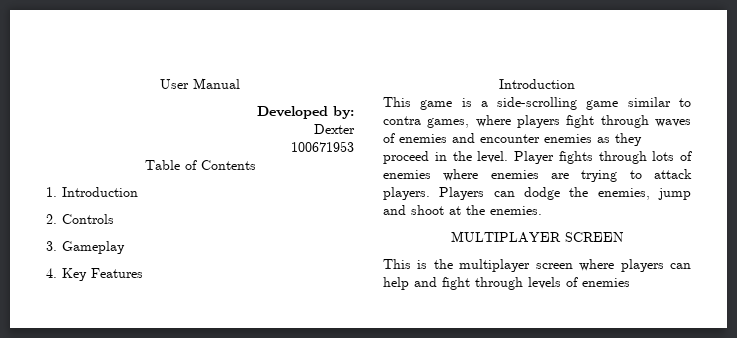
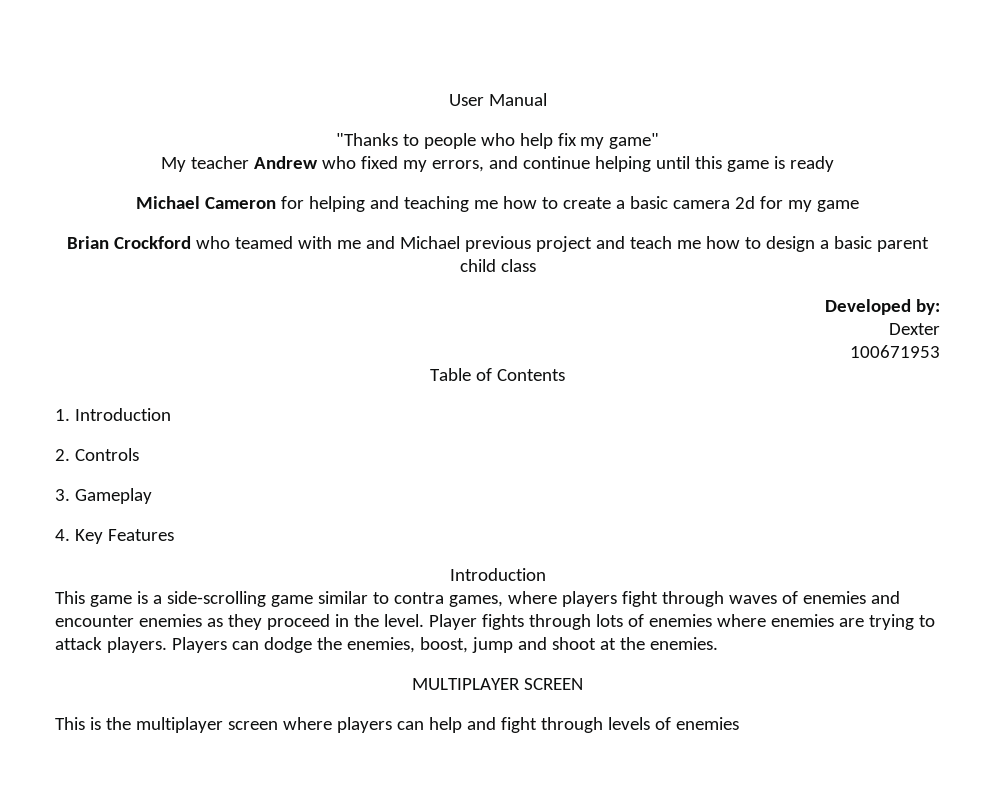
(240, 83) none -> [335,133,660,149] [161,156,834,172] [136,196,859,212] [67,236,929,252] [459,259,536,272] // "Thanks to people who help fix my game" // My teacher Andrew who fixed my errors, and continue helping until this game is ready // Michael Cameron for helping and teaching me how to create a basic camera 2d for my game // Brian Crockford who teamed with me and Michael previous project and teach me how to design a basic parent child class
(650, 194) none -> [419,637,468,653] boost,

